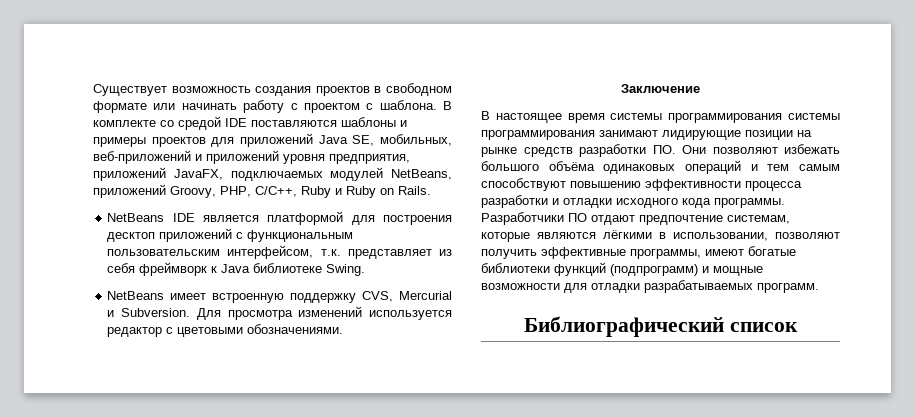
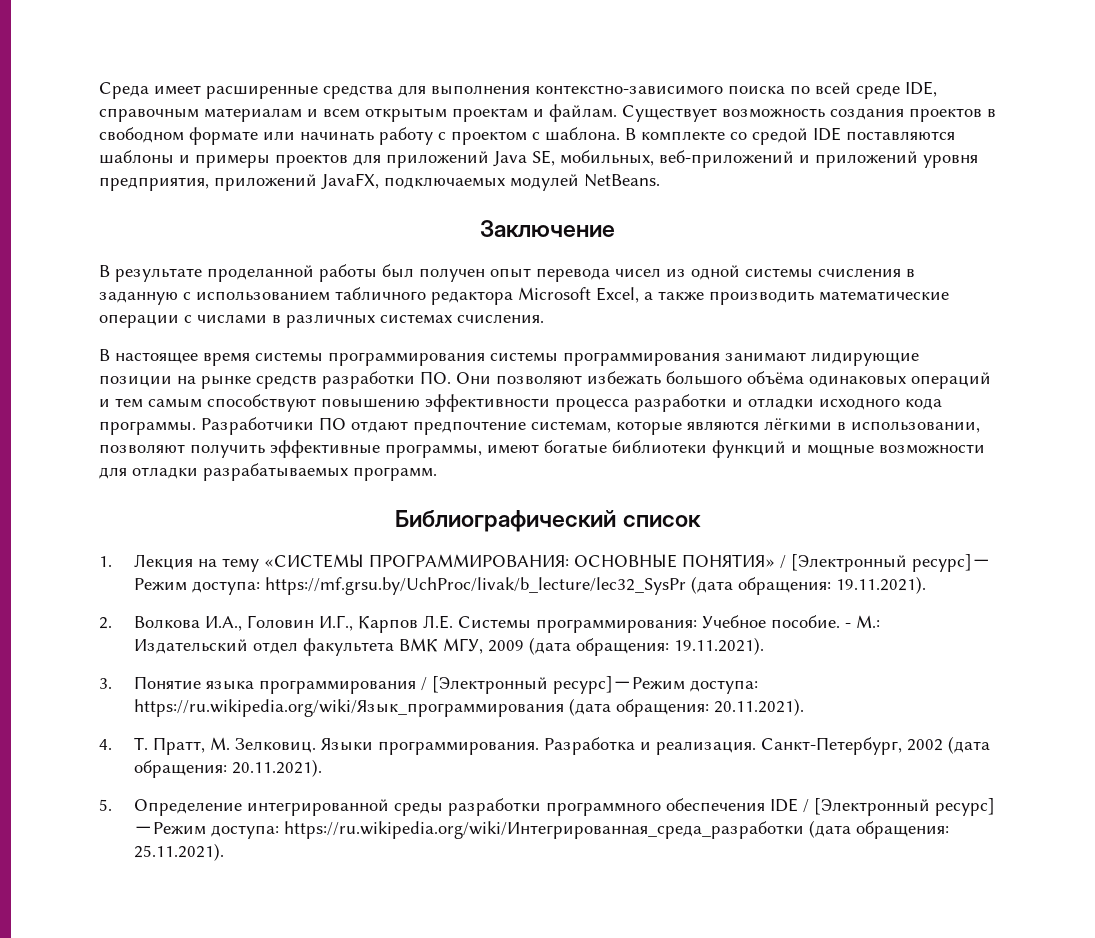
(93, 90) none -> [99,81,937,99] [99,104,617,122] Среда имеет расширенные средства для выполнения контекстно-зависимого поиска по всей среде IDE, справочным материалам и всем открытым проектам и файлам.
[391,169,452,180] [93,184,431,198] [107,211,452,225] [107,228,354,242] [107,245,452,259] [107,262,366,276] [107,291,452,303] [107,306,452,320] [107,324,344,337] [621,84,700,93] NetBeans, приложений Groovy, PHP, C/C++, Ruby и Ruby on Rails. // NetBeans IDE является платформой для построения десктоп приложений с функциональным пользовательским интерфейсом, т.к. представляет из себя фреймворк к Java библиотеке Swing. // NetBeans имеет встроенную поддержку CVS, Mercurial и Subversion. Для просмотра изменений используется редактор с цветовыми обозначениями. // Заключение -> [584,174,660,187] [480,220,615,237] [99,264,915,282] [99,287,949,305] [99,314,544,328] NetBeans. // Заключение // В результате проделанной работы был получен опыт перевода чисел из одной системы счисления в заданную с использованием табличного редактора Microsoft Excel, а также производить математические операции с числами в различных системах счисления.
[610,264,698,276] (подпрограмм) -> (786, 449) none
(798, 327) none -> [99,554,991,572] [133,576,926,595] [99,615,880,633] [133,637,764,656] [99,676,758,694] [133,698,804,717] [99,736,990,755] [133,759,322,778] [99,798,995,816] [133,820,949,839] [133,843,224,861] // 1. Лекция на тему «СИСТЕМЫ ПРОГРАММИРОВАНИЯ: ОСНОВНЫЕ ПОНЯТИЯ» / [Электронный ресурс]－Режим доступа: https://mf.grsu.by/UchProc/livak/b_lecture/lec32_SysPr (дата обращения: 19.11.2021). // 2. Волкова И.А., Головин И.Г., Карпов Л.Е. Системы программирования: Учебное пособие. - М.: Издательский отдел факультета ВМК МГУ, 2009 (дата обращения: 19.11.2021). // 3. Понятие языка программирования / [Электронный ресурс]－Режим доступа: https://ru.wikipedia.org/wiki/Язык_программирования (дата обращения: 20.11.2021). // 4. Т. Пратт, М. Зелковиц. Языки программирования. Разработка и реализация. Санкт-Петербург, 2002 (дата обращения: 20.11.2021). // 5. Определение интегрированной среды разработки программного обеспечения IDE / [Электронный ресурс]－Режим доступа: https://ru.wikipedia.org/wiki/Интегрированная_среда_разработки (дата обращения: 25.11.2021).

